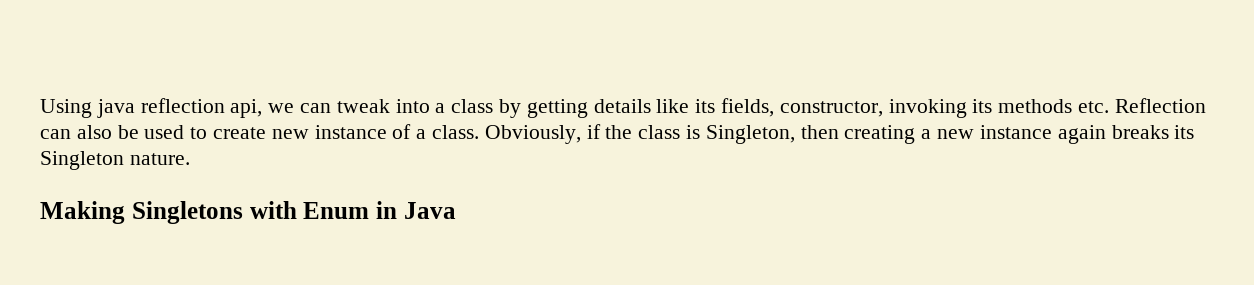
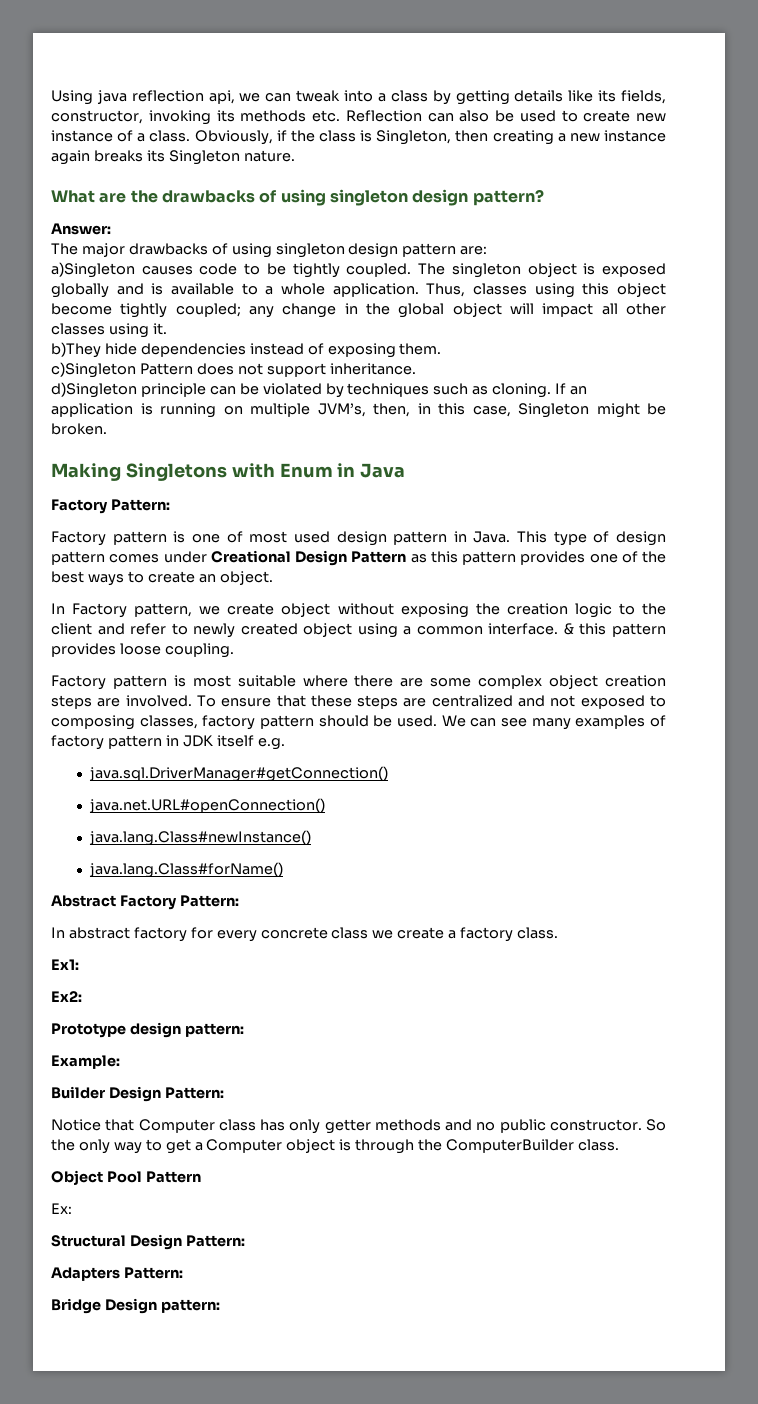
(190, 159) none -> [51,189,544,206] [51,223,111,235] [51,243,488,258] [51,262,667,278] [51,283,666,298] [51,303,666,318] [51,323,167,338] [51,342,442,358] [51,362,416,378] [51,382,588,398] [51,403,666,418] [51,423,107,435] // What are the drawbacks of using singleton design pattern? // Answer: // The major drawbacks of using singleton design pattern are: // a)Singleton causes code to be tightly coupled. The singleton object is exposed globally and is available to a whole application. Thus, classes using this object become tightly coupled; any change in the global object will impact all other classes using it. // b)They hide dependencies instead of exposing them. // c)Singleton Pattern does not support inheritance. // d)Singleton principle can be violated by techniques such as cloning. If an application is running on multiple JVM’s, then, in this case, Singleton might be broken.
(456, 210) none -> [51,499,170,514] [51,531,666,546] [51,550,666,566] [51,571,273,586] [51,603,667,618] [51,623,667,638] [51,643,234,658] [51,675,666,690] [51,695,666,709] [51,715,666,730] [51,735,285,750] [89,766,389,782] [89,798,326,813] [89,830,312,846] [89,862,284,878] [51,895,239,910] [51,927,559,942] [51,959,79,970] [51,991,82,1002] [51,1022,244,1038] [51,1055,120,1069] [51,1086,224,1102] [51,1119,666,1134] [51,1139,619,1154] [51,1170,201,1185] [51,1203,72,1214] [51,1234,245,1250] [51,1267,183,1281] [51,1298,220,1314] // Factory Pattern: // Factory pattern is one of most used design pattern in Java. This type of design pattern comes under Creational Design Pattern as this pattern provides one of the best ways to create an object. // In Factory pattern, we create object without exposing the creation logic to the client and refer to newly created object using a common interface. & this pattern provides loose coupling. // Factory pattern is most suitable where there are some complex object creation steps are involved. To ensure that these steps are centralized and not exposed to composing classes, factory pattern should be used. We can see many examples of factory pattern in JDK itself e.g. // java.sql.DriverManager#getConnection() // java.net.URL#openConnection() // java.lang.Class#newInstance() // java.lang.Class#forName() // Abstract Factory Pattern: // In abstract factory for every concrete class we create a factory class. // Ex1: // Ex2: // Prototype design pattern: // Example: // Builder Design Pattern: // Notice that Computer class has only getter methods and no public constructor. So the only way to get a Computer object is through the ComputerBuilder class. // Object Pool Pattern // Ex: // Structural Design Pattern: // Adapters Pattern: // Bridge Design pattern:

